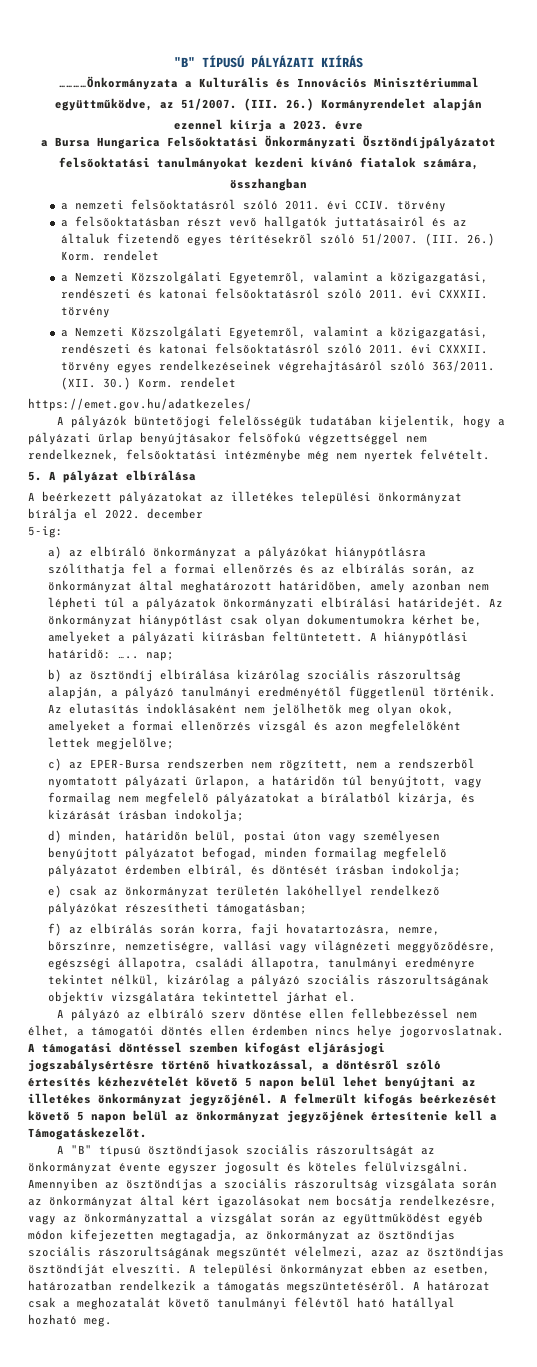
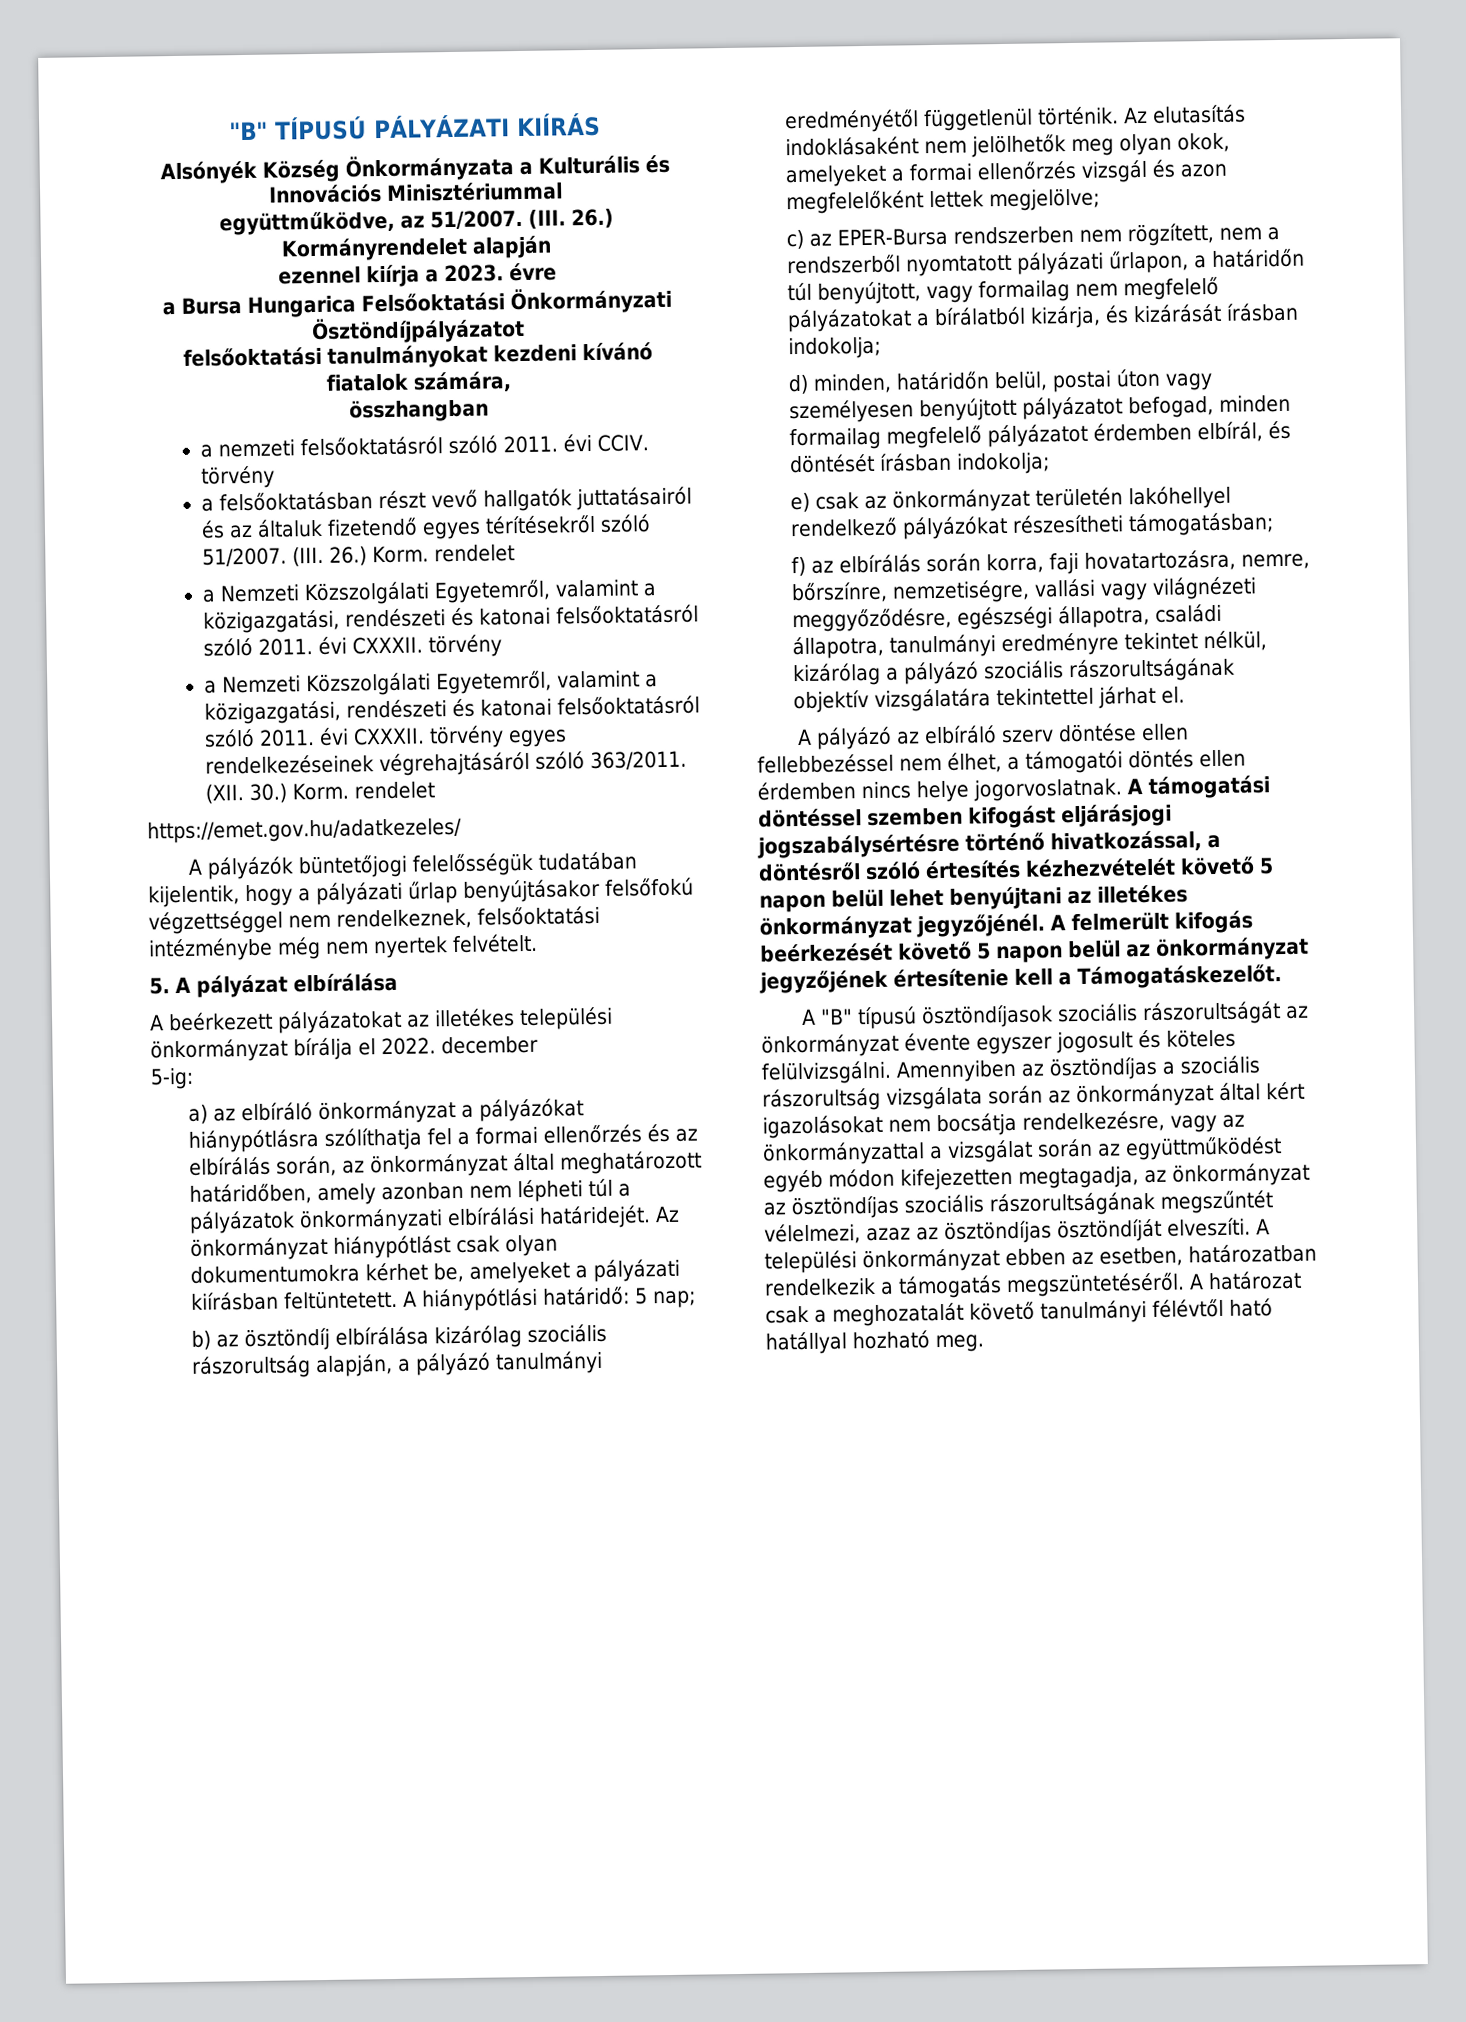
[58,76,178,90] …………Önkormányzata -> [160,154,514,185] Alsónyék Község Önkormányzata
[118,656,140,659] ….. -> [633,1287,648,1305] 5

